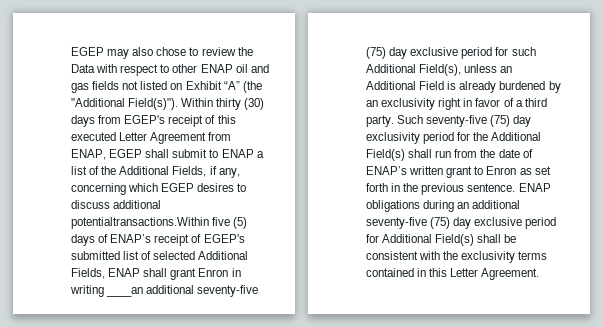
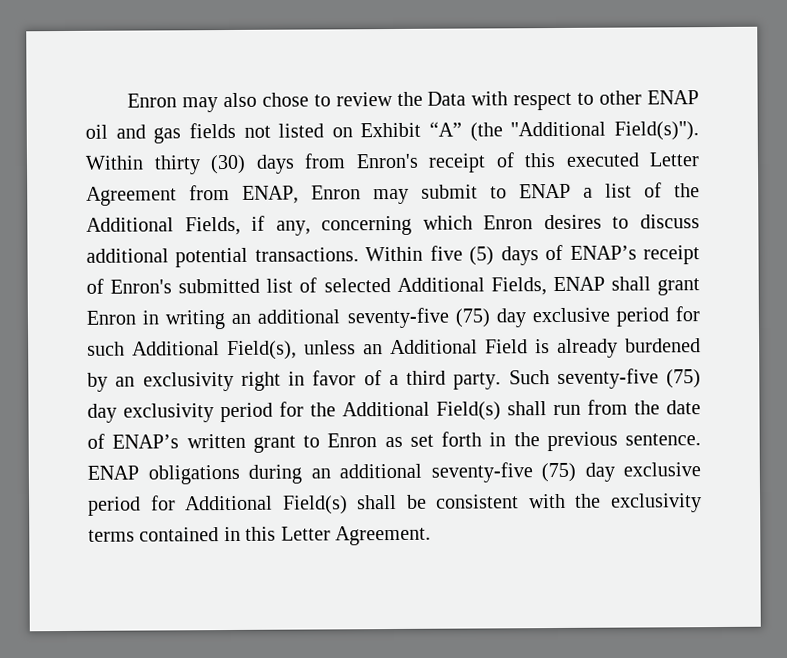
[71,47,104,56] EGEP -> [127,93,178,108] Enron
[124,115,166,124] EGEP's -> [355,153,419,169] Enron's
[109,149,170,158] EGEP shall -> [311,185,409,205] Enron may
[161,183,195,192] EGEP -> [483,215,534,230] Enron
[71,217,209,229] potentialtransactions.Within -> [175,246,424,268] potential transactions. Within
[203,234,245,243] EGEP's -> [110,279,173,294] Enron's
[106,287,144,297] ____an -> [231,313,252,324] an

